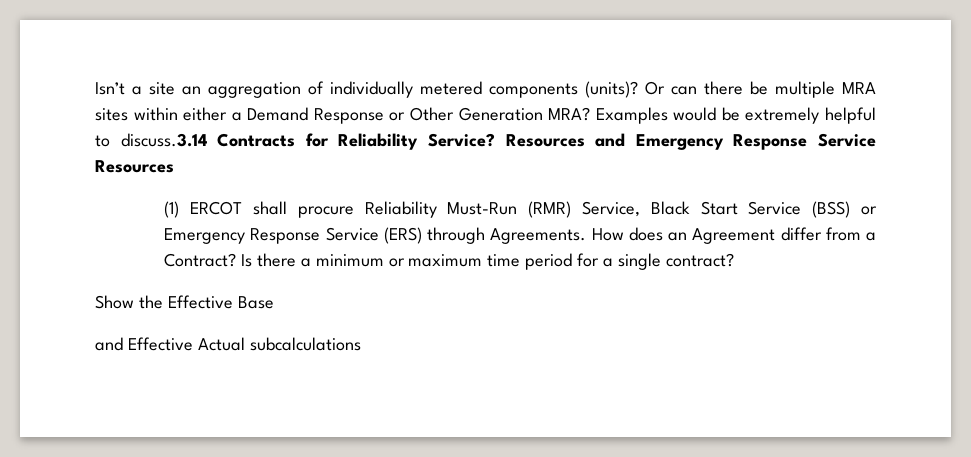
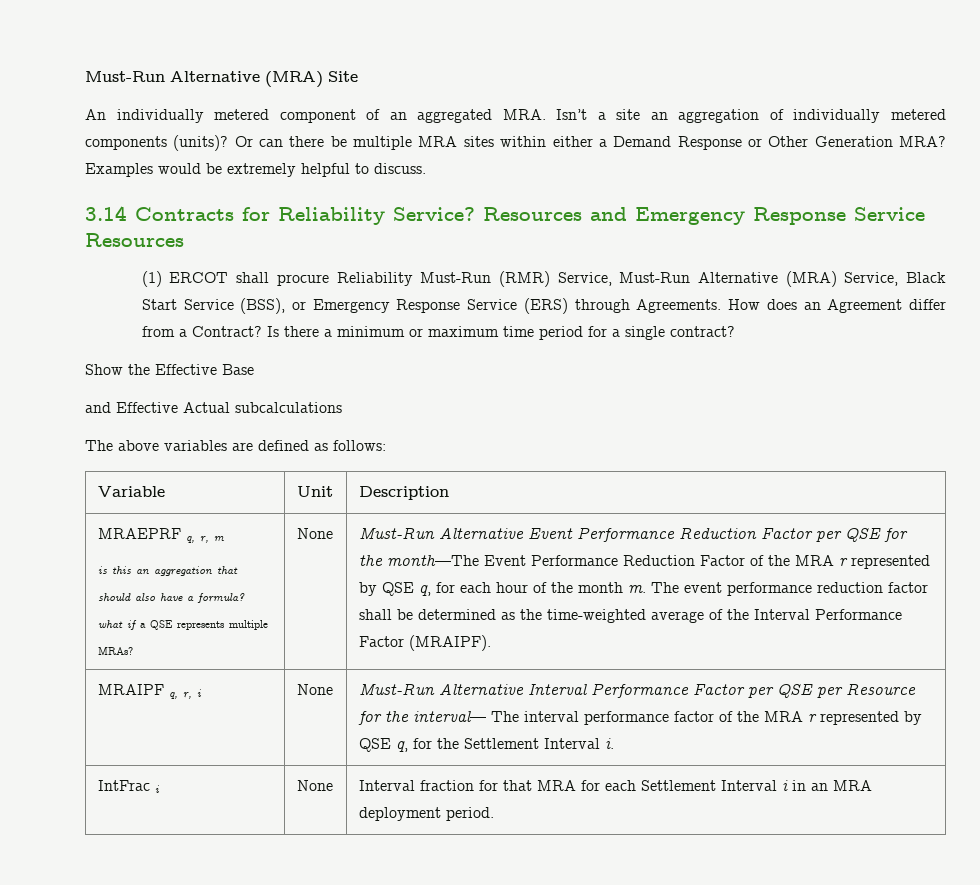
(95, 88) none -> [85,71,358,88] [85,109,546,123] Must-Run Alternative (MRA) Site // An individually metered component of an aggregated MRA.
[120,133,207,147] discuss.3.14 -> [374,163,426,174] [85,206,127,221] discuss. // 3.14
(640, 209) none -> [619,271,899,287] Must-Run Alternative (MRA) Service,
[812,201,851,218] (BSS) -> [240,298,286,314] (BSS),
(361, 344) none -> [85,440,386,451] [97,486,165,497] [296,486,333,497] [358,486,449,500] [97,528,225,543] [97,566,238,576] [97,593,245,603] [97,620,268,630] [97,646,133,655] [296,528,333,539] [358,527,908,542] [358,555,930,569] [358,582,928,596] [358,609,902,623] [358,635,491,651] [97,684,202,699] [296,684,333,695] [358,683,916,698] [357,711,922,725] [358,738,614,752] [97,780,160,793] [296,780,333,791] [358,780,872,791] [358,807,494,821] // The above variables are defined as follows: // Variable | Unit | Description // MRAEPRF q, r, m // is this an aggregation that should also have a formula? what if a QSE represents multiple MRAs? | None | Must-Run Alternative Event Performance Reduction Factor per QSE for the month—The Event Performance Reduction Factor of the MRA r represented by QSE q, for each hour of the month m. The event performance reduction factor shall be determined as the time-weighted average of the Interval Performance Factor (MRAIPF). // MRAIPF q, r, i | None | Must-Run Alternative Interval Performance Factor per QSE per Resource for the interval— The interval performance factor of the MRA r represented by QSE q, for the Settlement Interval i. // IntFrac i | None | Interval fraction for that MRA for each Settlement Interval i in an MRA deployment period.

